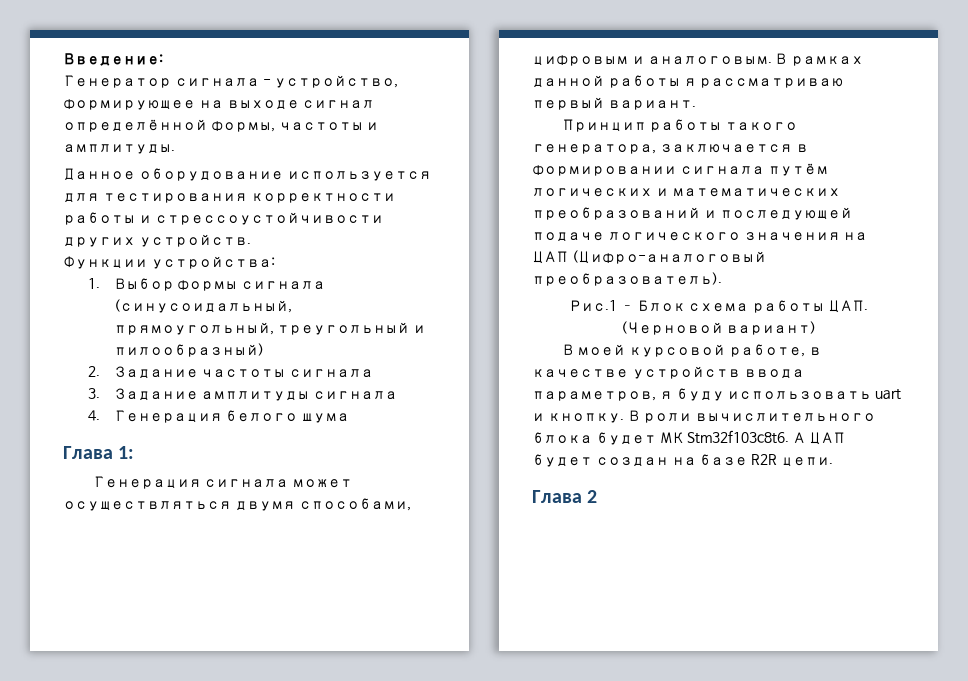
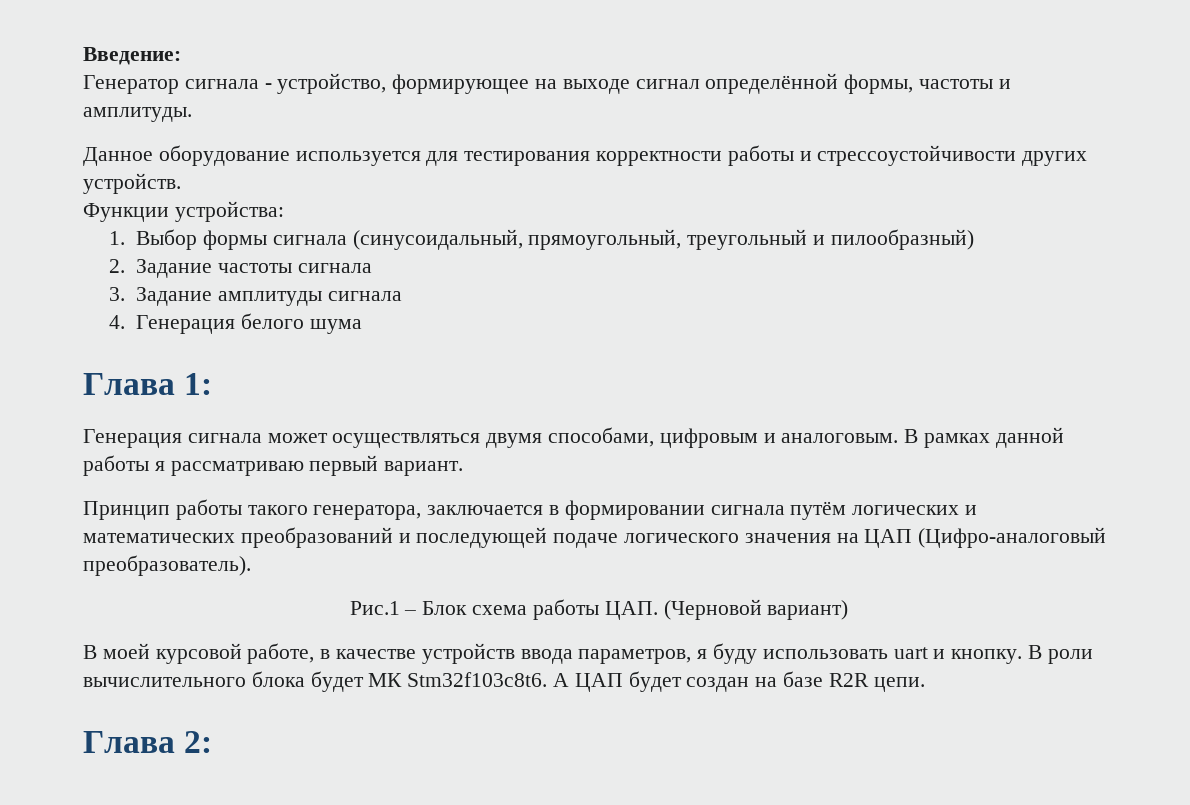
[587,490,598,503] 2 -> [184,731,213,753] 2:

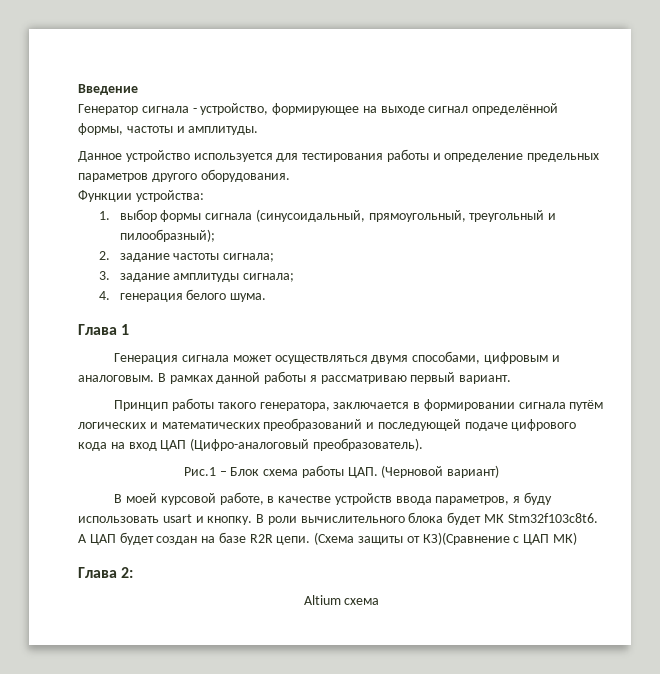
[83,47,181,65] Введение: -> [78,84,138,95] Введение
[158,145,290,166] оборудование -> [125,150,190,162] устройство
[596,151,723,166] корректности -> (384, 157) none
[817,145,1088,166] [83,173,181,194] стрессоустойчивости других устройств. -> [444,153,600,162] [78,169,290,182] определение предельных параметров другого оборудования.
[136,229,198,250] Выбор -> [119,209,157,222] выбор
[830,229,974,250] пилообразный) -> [119,229,215,242] пилообразный);
[136,259,372,278] [109,287,402,306] [109,313,362,334] [83,373,213,395] Задание частоты сигнала // 3. Задание амплитуды сигнала // 4. Генерация белого шума // Глава 1: -> [119,253,275,262] [98,271,295,282] [98,289,267,302] [78,324,130,335] задание частоты сигнала; // 3. задание амплитуды сигнала; // 4. генерация белого шума. // Глава 1
[624,533,859,543] логического значения на -> [511,419,577,431] [78,442,157,451] цифрового кода на вход
[893,647,928,659] uart -> [162,514,192,523] usart
(925, 684) none -> [314,532,577,545] (Схема защиты от КЗ)(Сравнение с ЦАП МК)
(213, 742) none -> [303,595,380,605] // Altium схема

